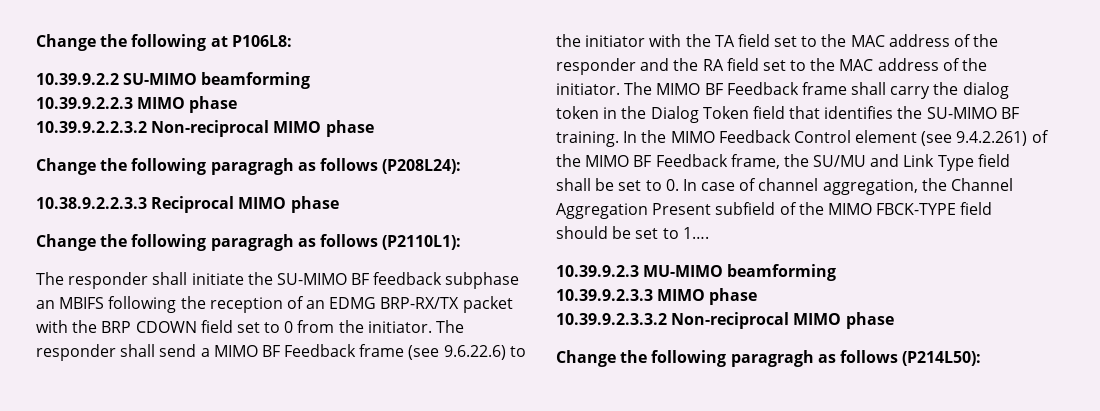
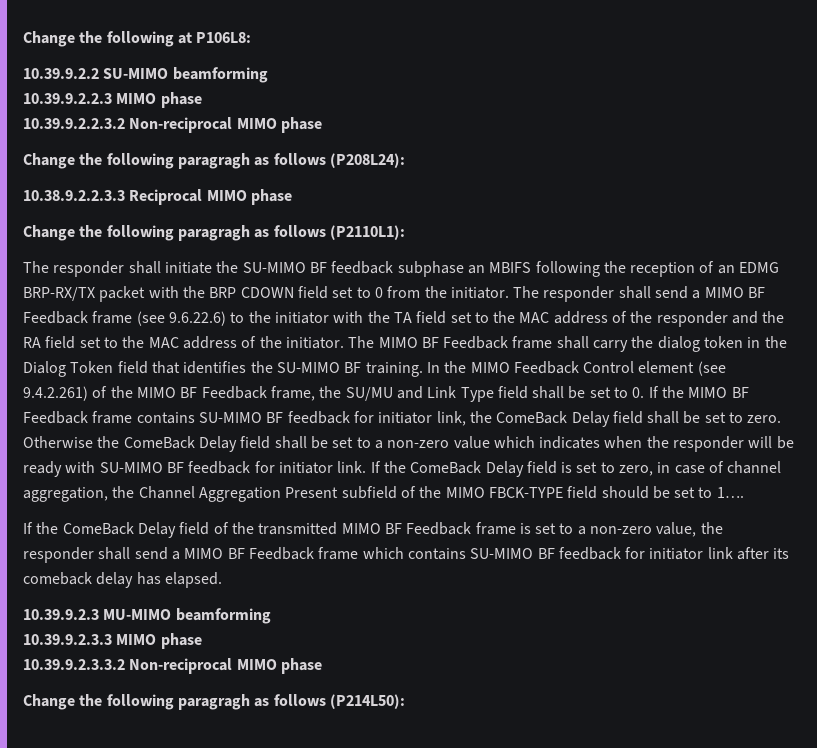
[682,179,697,191] In -> [648,386,749,398] [23,411,782,427] [23,436,794,452] [23,461,671,477] If the MIMO BF Feedback frame contains SU-MIMO BF feedback for initiator link, the ComeBack Delay field shall be set to zero. Otherwise the ComeBack Delay field shall be set to a non-zero value which indicates when the responder will be ready with SU-MIMO BF feedback for initiator link. If the ComeBack Delay field is set to zero, in
(709, 233) none -> [23,522,723,538] [23,547,790,563] [23,572,222,588] // If the ComeBack Delay field of the transmitted MIMO BF Feedback frame is set to a non-zero value, the responder shall send a MIMO BF Feedback frame which contains SU-MIMO BF feedback for initiator link after its comeback delay has elapsed.

